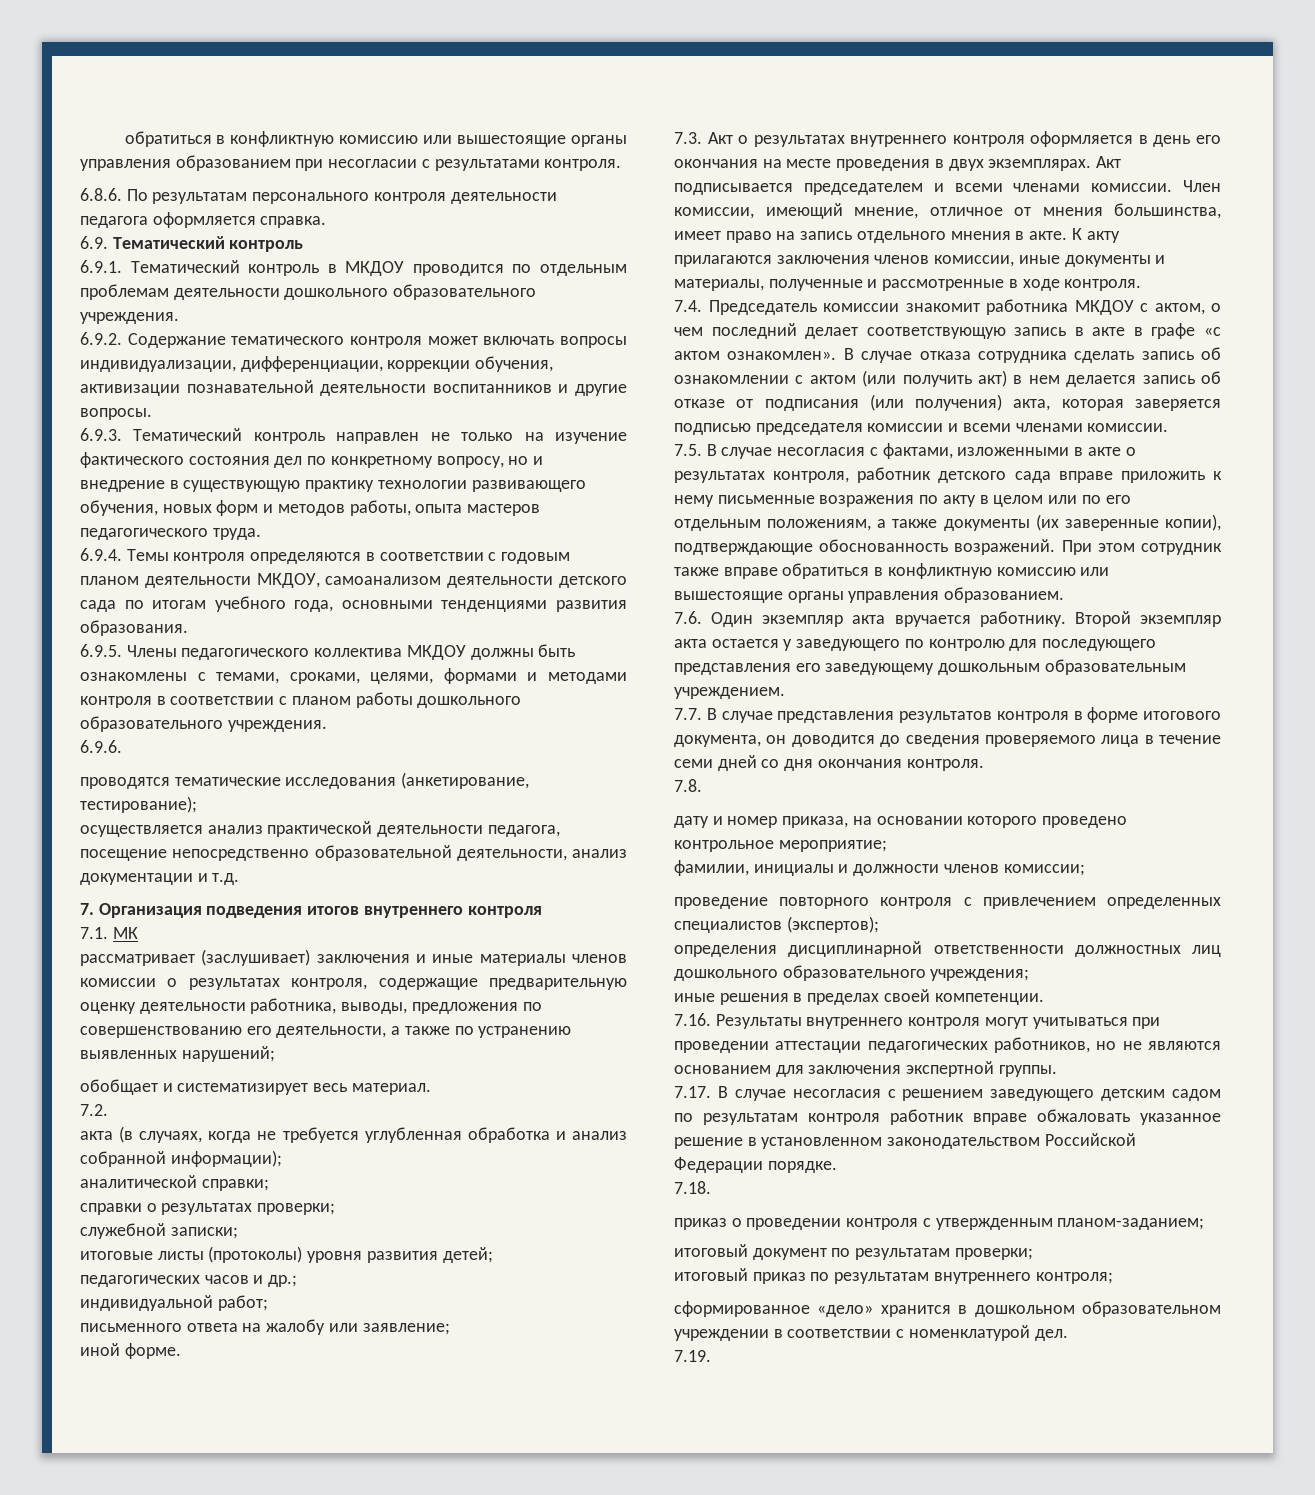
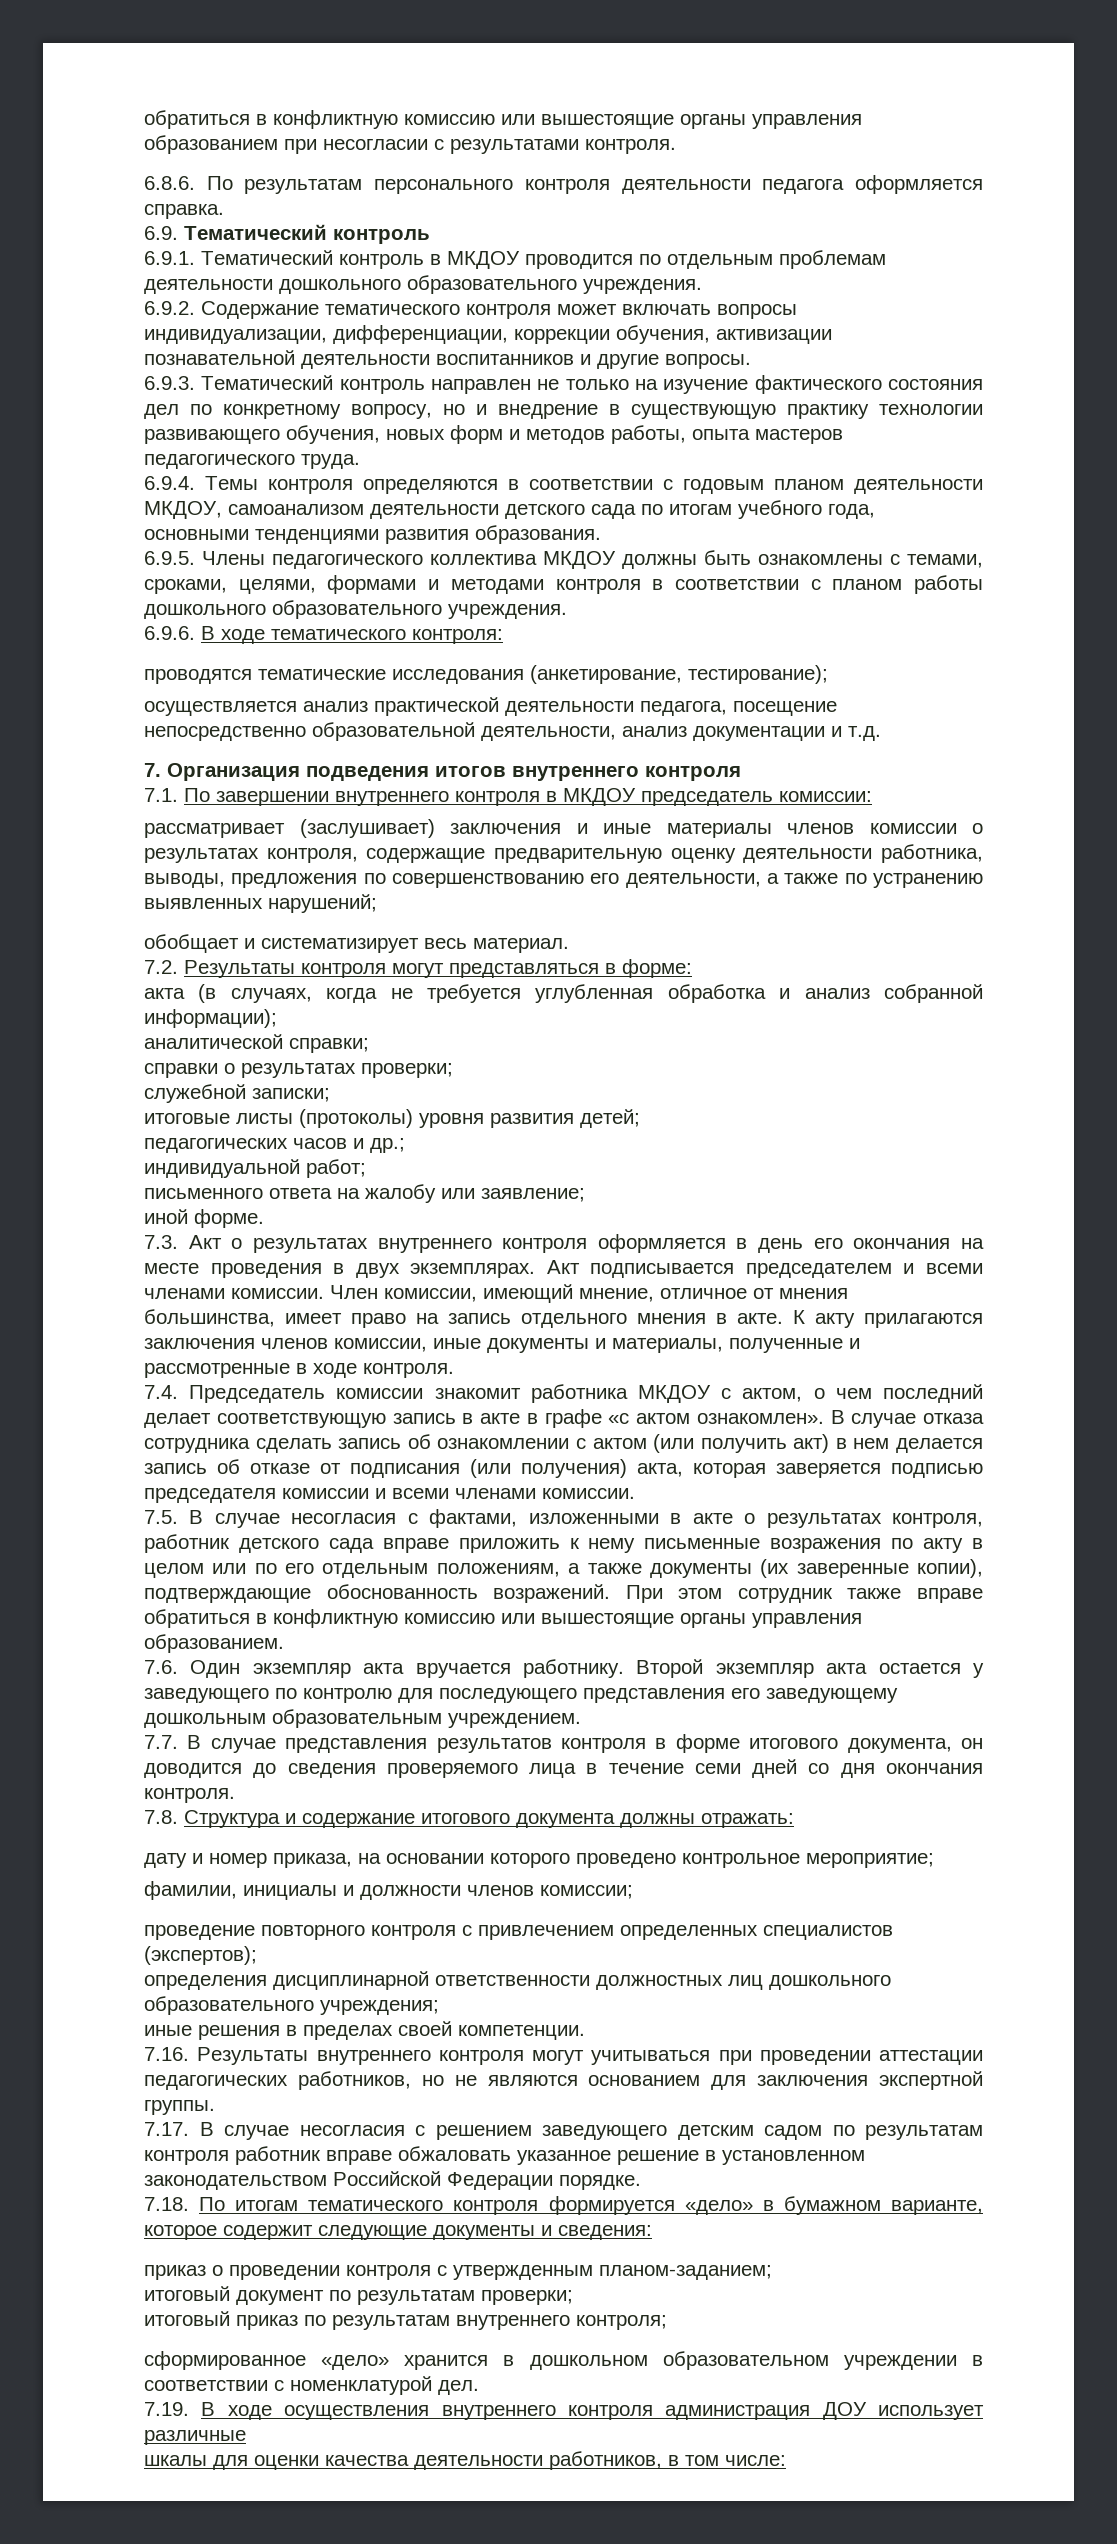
(122, 746) none -> [201,626,503,644] В ходе тематического контроля:
[112,927,138,939] МК -> [184,788,872,806] По завершении внутреннего контроля в МКДОУ председатель комиссии:
(108, 1110) none -> [184,959,692,978] Результаты контроля могут представляться в форме:
(702, 785) none -> [184,1810,794,1828] Структура и содержание итогового документа должны отражать:
(711, 1187) none -> [199,2196,983,2215] [144,2225,652,2240] По итогам тематического контроля формируется «дело» в бумажном варианте, которое содержит следующие документы и сведения:
(711, 1356) none -> [201,2402,984,2420] [144,2430,246,2445] [144,2451,786,2470] В ходе осуществления внутреннего контроля администрация ДОУ использует различные // шкалы для оценки качества деятельности работников, в том числе:

